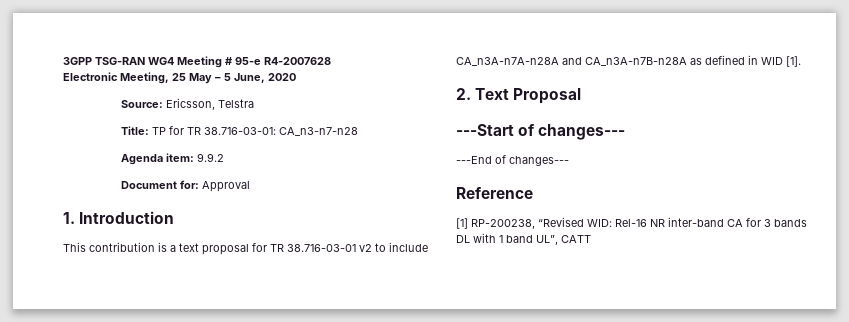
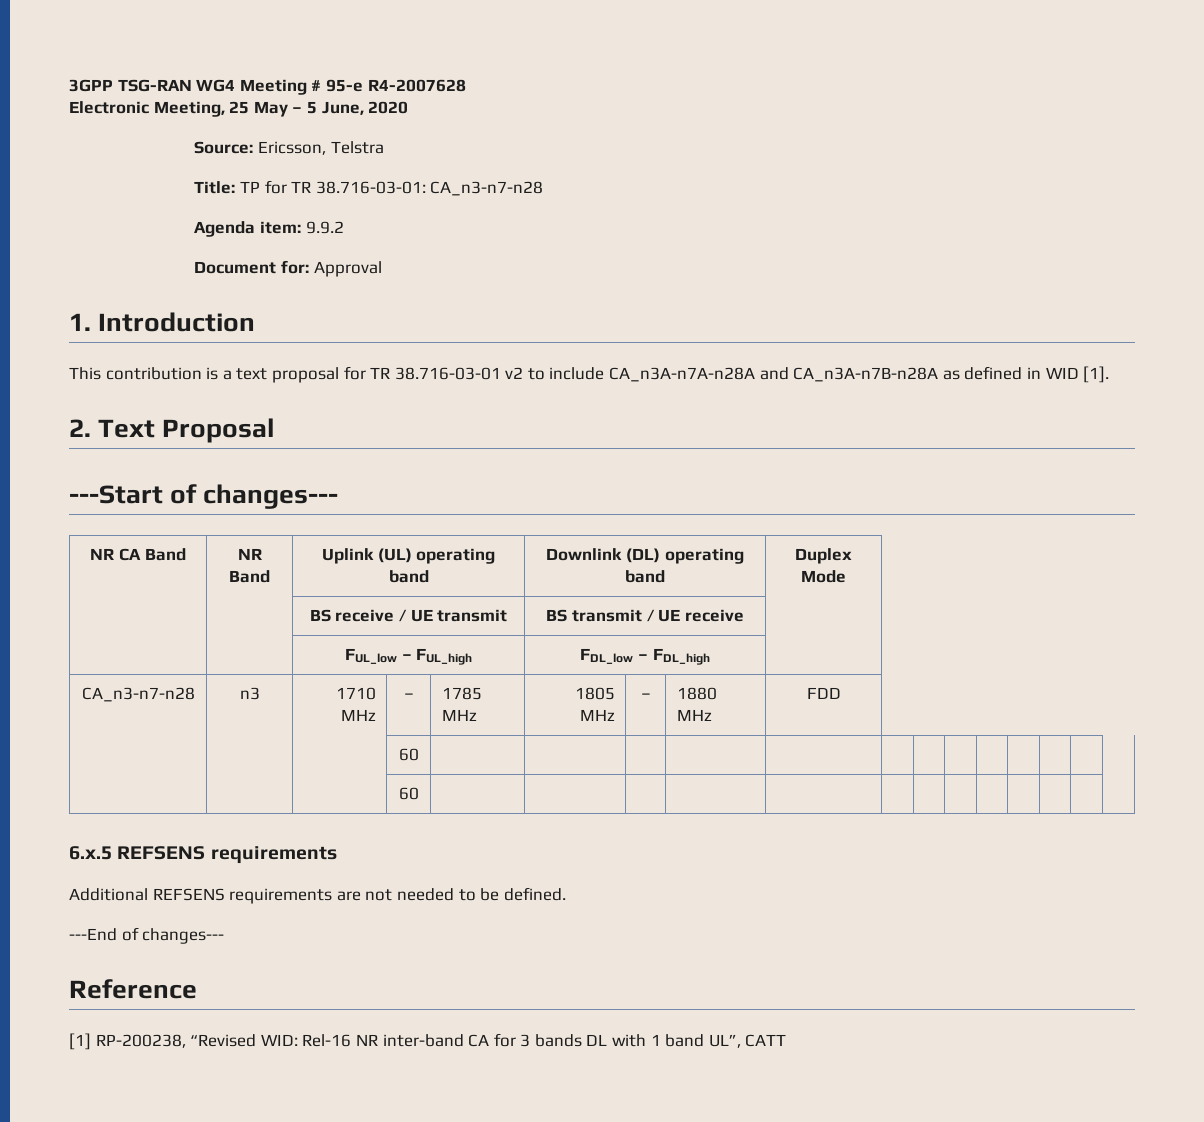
(626, 132) none -> [90,548,186,561] [237,548,262,560] [229,570,270,583] [321,548,496,564] [388,570,429,583] [546,548,744,564] [625,570,665,583] [795,548,852,564] [801,570,846,583] [309,609,508,622] [546,609,744,622] [344,648,473,665] [580,648,710,665] [81,687,195,702] [239,687,260,700] [335,687,376,700] [340,709,376,721] [403,693,414,699] [441,687,482,700] [441,709,477,721] [574,687,615,700] [579,709,615,721] [640,693,651,699] [676,687,717,700] [676,709,712,721] [806,687,841,699] [398,748,419,761] [398,787,419,800] [69,846,337,864] [69,887,566,904] // NR CA Band | NR Band | Uplink (UL) operating band | Downlink (DL) operating band | Duplex Mode // | | BS receive / UE transmit | BS transmit / UE receive | // | | FUL_low – FUL_high | FDL_low – FDL_high | // CA_n3-n7-n28 | n3 | 1710 MHz | – | 1785 MHz | 1805 MHz | – | 1880 MHz | FDD // | | | 60 | | | | | | | | | | | | | // | | | 60 | | | | | | | | | | | | | // 6.x.5 REFSENS requirements // Additional REFSENS requirements are not needed to be defined.

